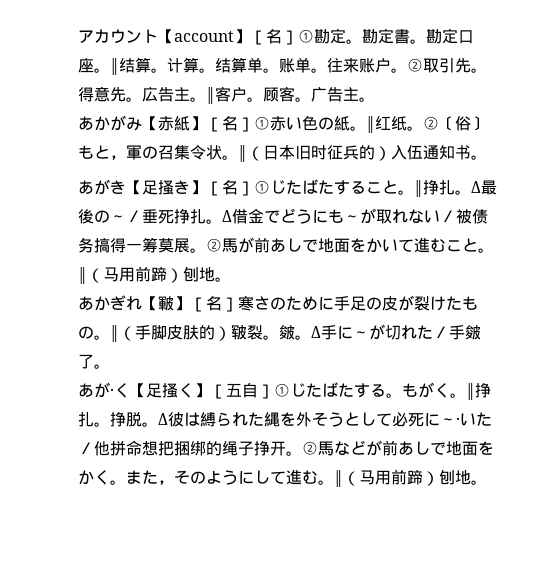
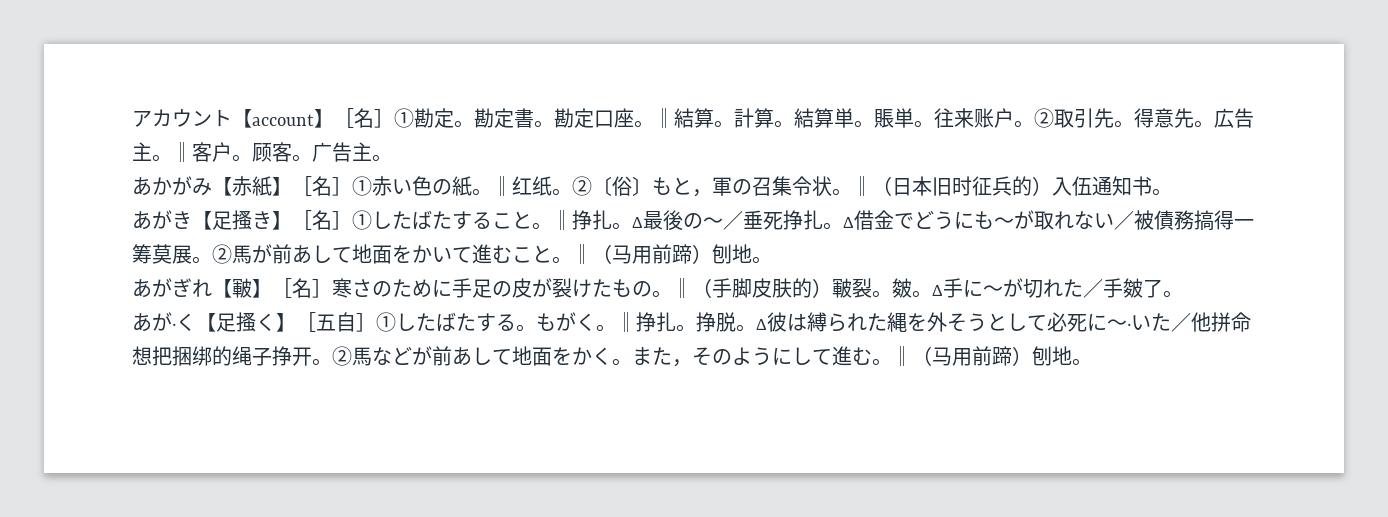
[119,57,311,73] 结算。计算。结算单。账单 -> [674,108,914,128] 結算。計算。結算単。賬単
[270,180,286,194] じ -> [372,211,392,229] し
[472,209,488,224] [78,237,94,253] 债务 -> [1154,210,1194,230] 債務
[302,239,318,252] で -> [332,247,352,263] て
[94,296,110,311] か -> [152,278,172,297] が
[231,325,247,340] 皲 -> [832,278,852,298] 皸
[290,383,306,397] じ -> [396,313,416,331] し
[430,442,446,455] で -> [492,349,512,365] て

